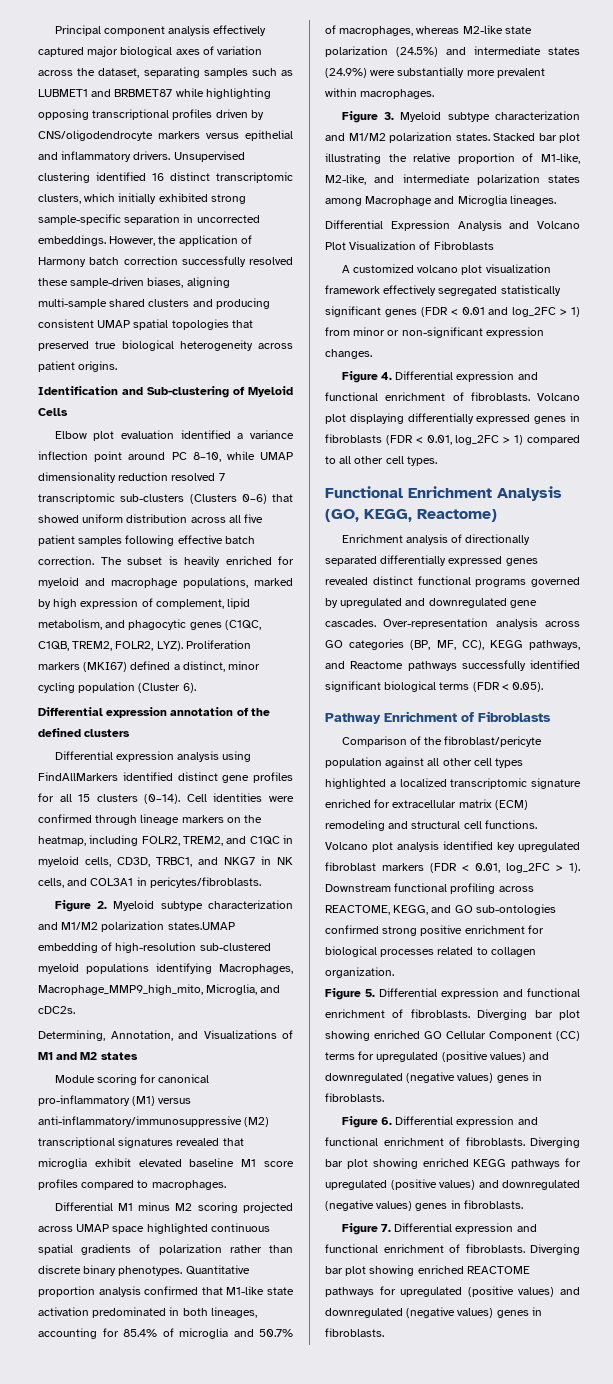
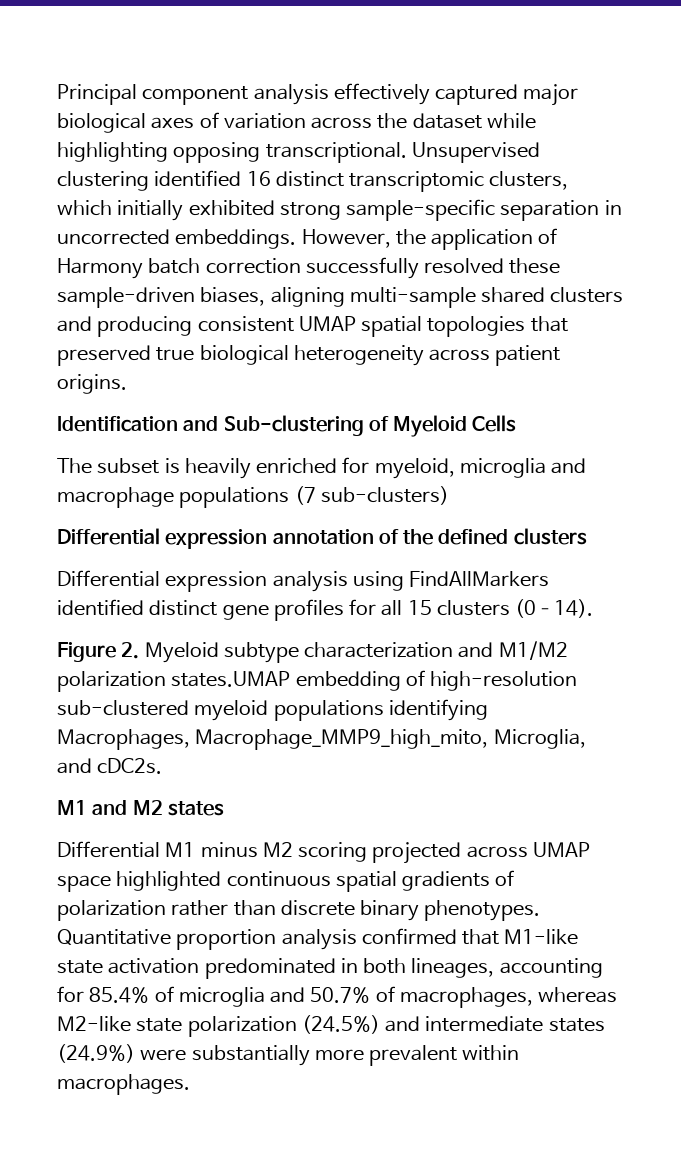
[98,67,293,78] [38,88,271,99] [38,109,264,120] [38,130,293,141] [38,151,171,162] dataset, separating samples such as LUBMET1 and BRBMET87 while highlighting opposing transcriptional profiles driven by CNS/oligodendrocyte markers versus epithelial and inflammatory drivers. -> [412,113,536,129] [57,142,407,163] dataset while highlighting opposing transcriptional.
[54,430,294,441] [38,451,293,462] [38,472,225,483] [38,493,293,504] [38,514,264,523] [38,535,255,546] [38,556,94,565] Elbow plot evaluation identified a variance inflection point around PC 8–10, while UMAP dimensionality reduction resolved 7 transcriptomic sub-clusters (Clusters 0–6) that showed uniform distribution across all five patient samples following effective batch correction. -> (517, 423) none
[38,577,293,588] [38,598,251,609] [38,619,261,630] [38,640,251,651] [38,661,261,672] [38,682,196,693] myeloid and macrophage populations, marked by high expression of complement, lipid metabolism, and phagocytic genes (C1QC, C1QB, TREM2, FOLR2, LYZ). Proliferation markers (MKI67) defined a distinct, minor cycling population (Cluster 6). -> [374,458,587,479] [57,486,449,508] myeloid, microglia and macrophage populations (7 sub-clusters)
[186,793,294,802] [38,814,263,825] [38,835,294,846] [38,856,293,867] [38,877,261,888] Cell identities were confirmed through lineage markers on the heatmap, including FOLR2, TREM2, and C1QC in myeloid cells, CD3D, TRBC1, and NKG7 in NK cells, and COL3A1 in pericytes/fibroblasts. -> (594, 608) none
[38,1030,293,1041] Determining, Annotation, and Visualizations of -> (163, 766) none
[54,1074,210,1085] [38,1095,192,1106] [38,1116,270,1127] [38,1137,244,1148] [38,1158,294,1169] [38,1179,226,1190] // Module scoring for canonical pro-inflammatory (M1) versus anti-inflammatory/immunosuppressive (M2) transcriptional signatures revealed that microglia exhibit elevated baseline M1 score profiles compared to macrophages. -> (224, 808) none
[341,111,580,123] [325,132,580,143] [325,153,580,164] [325,174,580,185] [325,195,556,206] [325,220,580,231] [325,241,494,250] [341,264,551,275] [325,285,561,296] [325,306,580,317] [325,327,544,338] [325,349,372,359] [341,371,538,383] [325,392,580,401] [325,413,580,424] [325,434,580,445] [325,456,437,466] [325,486,562,501] [325,509,497,522] [341,534,531,545] [325,555,538,566] [325,576,580,587] [325,598,537,608] [325,618,580,629] [325,639,580,650] [325,660,580,671] [325,681,544,692] [325,711,551,724] [341,736,543,747] [325,757,524,768] [325,778,581,789] [325,799,528,810] [325,820,537,831] [325,841,580,852] [325,862,580,873] [325,883,534,894] [325,904,556,915] [325,925,544,936] [325,946,536,957] [325,967,394,978] [325,988,580,1000] [325,1009,580,1020] [325,1030,580,1041] [325,1051,550,1062] [325,1072,542,1083] [325,1093,384,1102] [341,1116,538,1128] [325,1137,580,1148] [325,1158,581,1169] [325,1179,580,1190] [325,1200,523,1211] [341,1223,537,1235] [325,1244,580,1255] [325,1265,530,1276] [325,1286,580,1297] [325,1307,542,1318] [325,1328,384,1337] // Figure 3. Myeloid subtype characterization and M1/M2 polarization states. Stacked bar plot illustrating the relative proportion of M1-like, M2-like, and intermediate polarization states among Macrophage and Microglia lineages. // Differential Expression Analysis and Volcano Plot Visualization of Fibroblasts // A customized volcano plot visualization framework effectively segregated statistically significant genes (FDR < 0.01 and log_2FC > 1) from minor or non-significant expression changes. // Figure 4. Differential expression and functional enrichment of fibroblasts. Volcano plot displaying differentially expressed genes in fibroblasts (FDR < 0.01, log_2FC > 1) compared to all other cell types. // Functional Enrichment Analysis (GO, KEGG, Reactome) // Enrichment analysis of directionally separated differentially expressed genes revealed distinct functional programs governed by upregulated and downregulated gene cascades. Over-representation analysis across GO categories (BP, MF, CC), KEGG pathways, and Reactome pathways successfully identified significant biological terms (FDR < 0.05). // Pathway Enrichment of Fibroblasts // Comparison of the fibroblast/pericyte population against all other cell types highlighted a localized transcriptomic signature enriched for extracellular matrix (ECM) remodeling and structural cell functions. Volcano plot analysis identified key upregulated fibroblast markers (FDR < 0.01, log_2FC > 1). Downstream functional profiling across REACTOME, KEGG, and GO sub-ontologies confirmed strong positive enrichment for biological processes related to collagen organization. // Figure 5. Differential expression and functional enrichment of fibroblasts. Diverging bar plot showing enriched GO Cellular Component (CC) terms for upregulated (positive values) and downregulated (negative values) genes in fibroblasts. // Figure 6. Differential expression and functional enrichment of fibroblasts. Diverging bar plot showing enriched KEGG pathways for upregulated (positive values) and downregulated (negative values) genes in fibroblasts. // Figure 7. Differential expression and functional enrichment of fibroblasts. Diverging bar plot showing enriched REACTOME pathways for upregulated (positive values) and downregulated (negative values) genes in fibroblasts. -> (190, 1084) none

